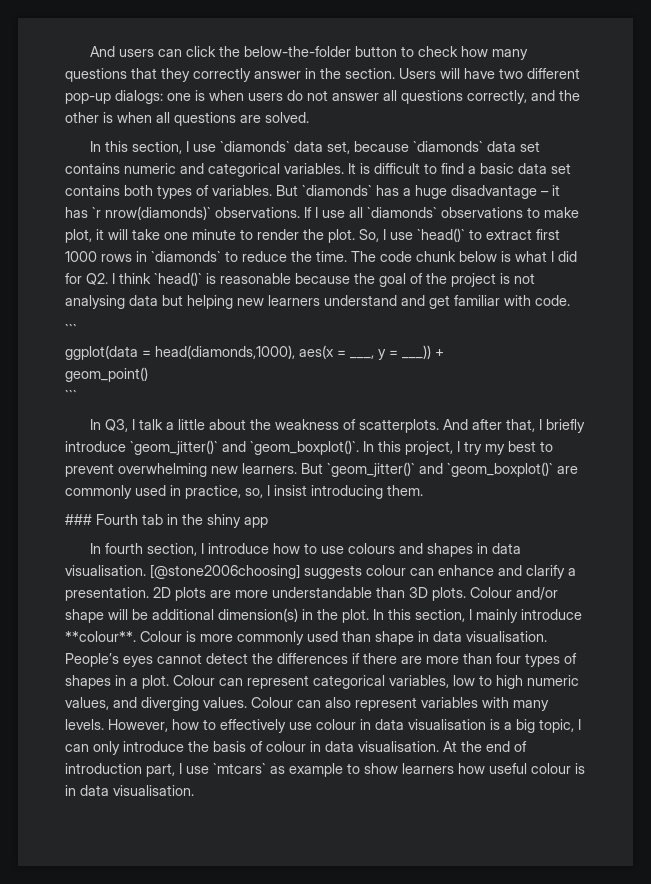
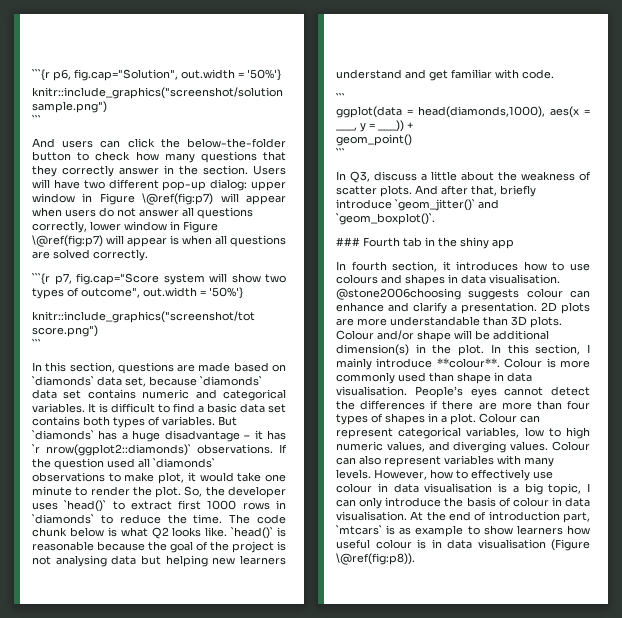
(90, 51) none -> [32,69,281,81] [32,87,283,99] [32,101,107,113] [32,115,41,124] ```{r p6, fig.cap="Solution", out.width = '50%'} // knitr::include_graphics("screenshot/solution sample.png") // ``` //
[115,90,205,104] dialogs: one is -> [210,179,286,191] [32,193,286,205] dialog: upper window in Figure \@ref(fig:p7) will appear
[531,90,580,101] [65,112,99,123] and the other -> [90,221,218,233] [32,235,167,247] lower window in Figure \@ref(fig:p7) will appear
[265,112,309,123] [90,141,217,154] solved. // In this section, I use -> [53,249,148,261] [32,273,286,285] [32,287,243,299] [32,311,255,323] [32,325,98,337] [32,339,41,348] [32,362,286,374] solved correctly. // ```{r p7, fig.cap="Score system will show two types of outcome", out.width = '50%'} // knitr::include_graphics("screenshot/tot score.png") // ``` // In this section, questions are made based on
[105,206,211,220] nrow(diamonds)` -> [46,444,191,456] nrow(ggplot2::diamonds)`
[315,207,345,218] I use -> [32,458,135,470] the question used
[108,229,128,240] will -> [199,472,234,482] would
[383,229,413,240] I use -> [205,486,286,498] [32,502,58,510] the developer uses
[551,251,577,262] [65,273,151,285] I did for Q2. I think -> [151,527,228,539] Q2 looks like.
[132,419,164,430] I talk -> [374,171,417,181] discuss
[359,419,440,433] scatterplots. -> [336,185,412,197] scatter plots.
[539,419,543,430] I -> (497, 190) none
[363,441,553,455] [65,462,578,477] [65,485,423,499] In this project, I try my best to prevent overwhelming new learners. But `geom_jitter()` and `geom_boxplot()` are commonly used in practice, so, I insist introducing them. -> (435, 219) none
[201,543,270,554] I introduce -> [442,261,519,271] it introduces
[150,564,300,579] [@stone2006choosing] -> [336,288,461,300] @stone2006choosing
[179,763,266,774] I use `mtcars` -> [336,525,396,535] `mtcars` is
[113,785,194,796] visualisation. -> [477,539,590,551] [336,553,415,565] visualisation (Figure \@ref(fig:p8)).

